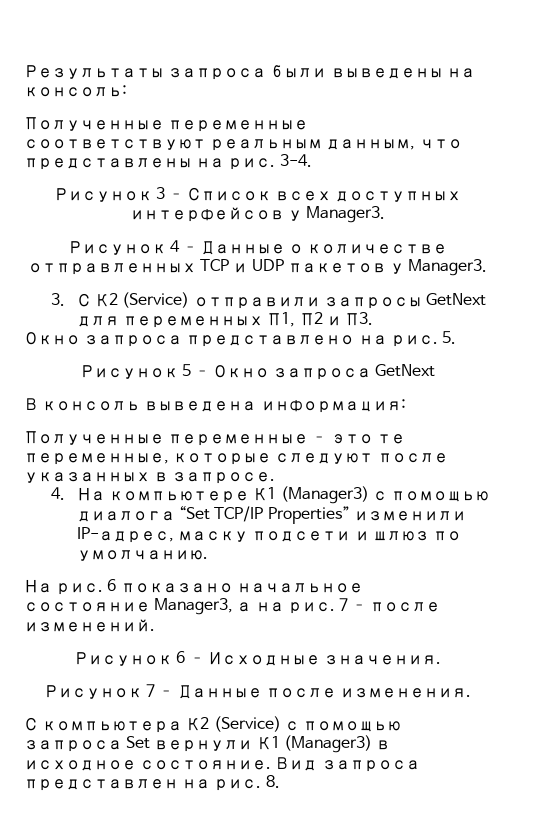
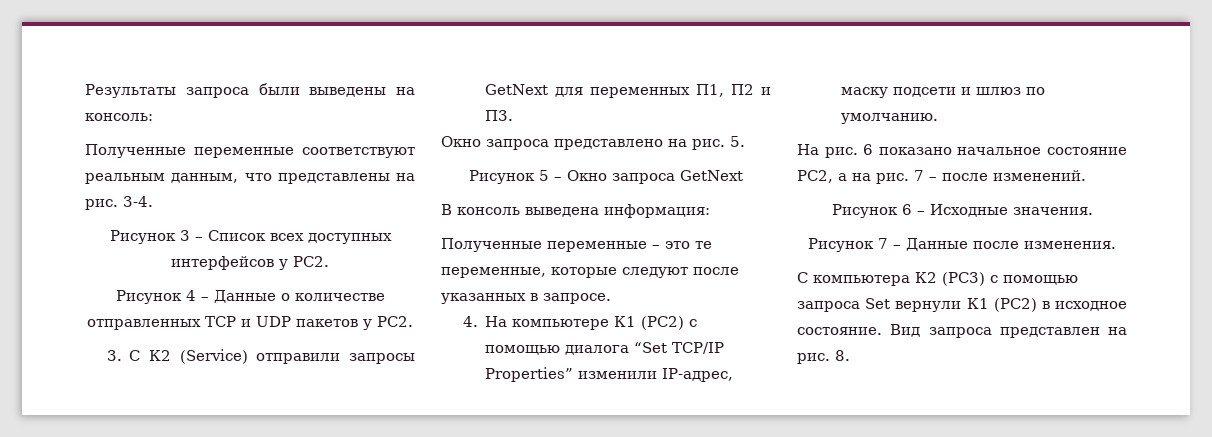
[306,206,386,223] Manager3. -> [293,256,329,267] PC2.
[408,259,488,276] Manager3. -> [377,316,413,327] PC2.
[280,486,369,504] (Manager3) -> [641,316,685,330] (PC2)
[154,598,234,615] Manager3, -> [797,170,833,183] PC2,
[213,716,281,732] (Service) -> [942,272,985,286] (PC3)
[283,735,372,753] (Manager3) -> [993,298,1037,312] (PC2)

